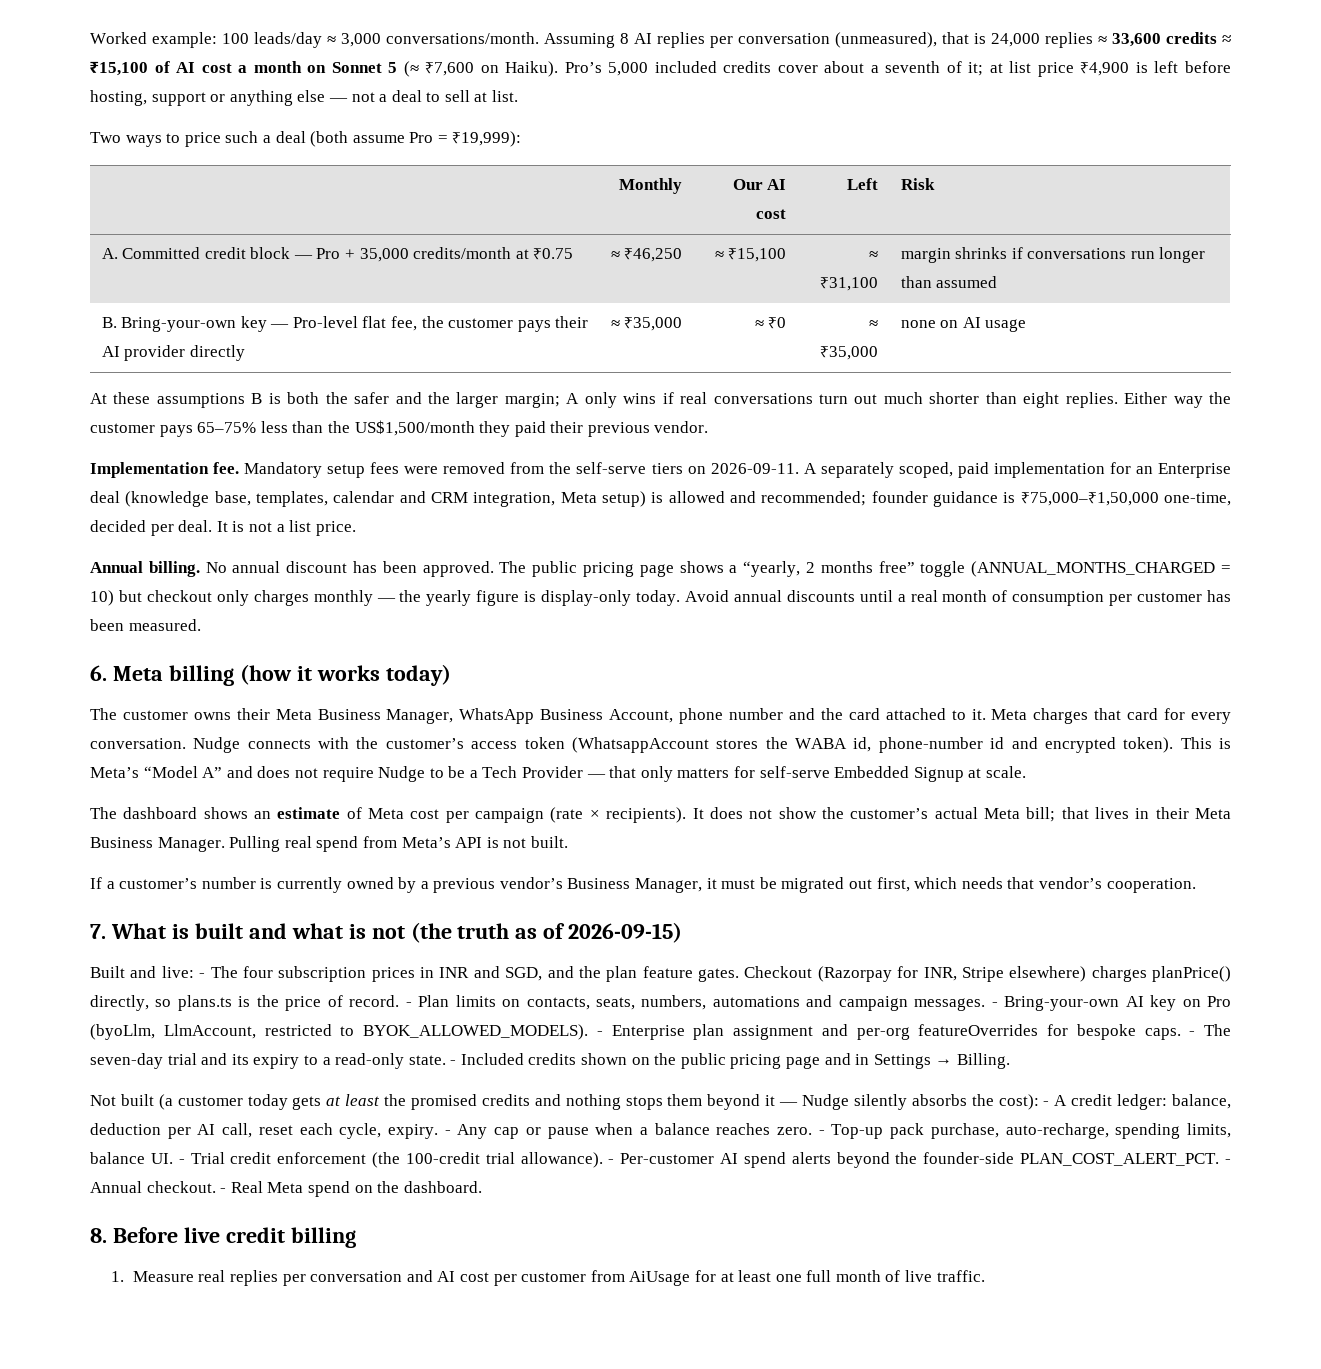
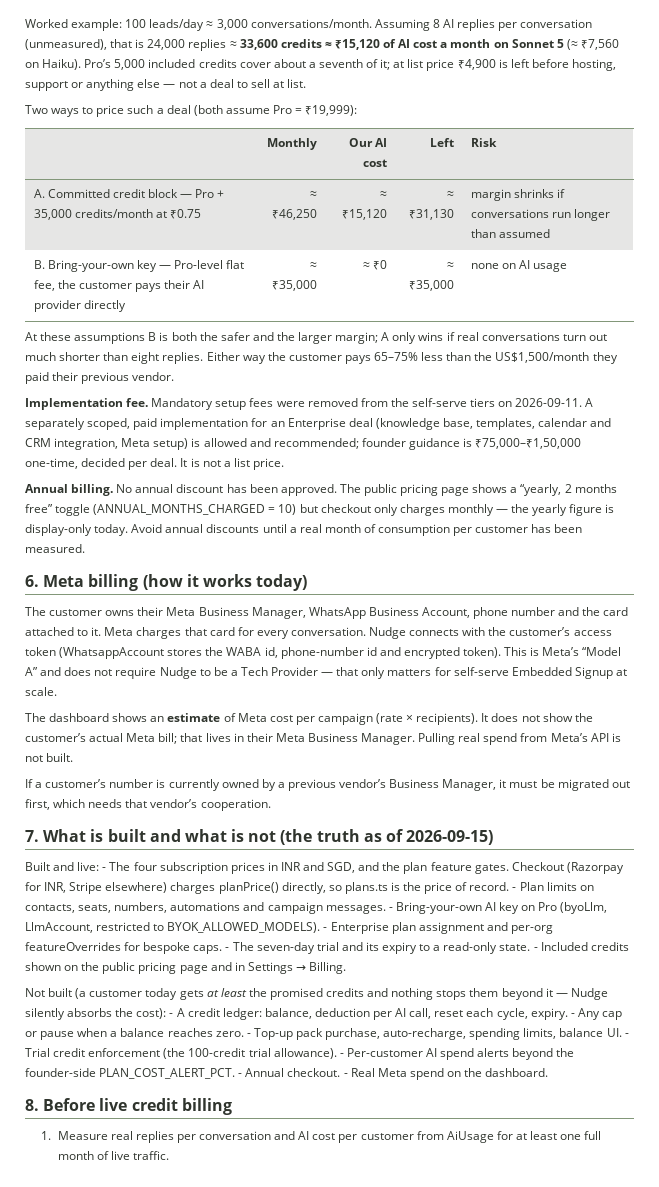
[90,61,148,76] ₹15,100 -> [334,39,380,50] ₹15,120
[425,62,475,76] ₹7,600 -> [580,39,619,50] ₹7,560
[728,248,787,262] [869,251,879,259] [820,277,879,291] ₹15,100 | ≈ ₹31,100 -> [342,209,388,220] [447,191,455,198] [409,209,455,220] ₹15,120 | ≈ ₹31,130

